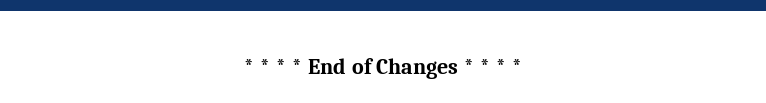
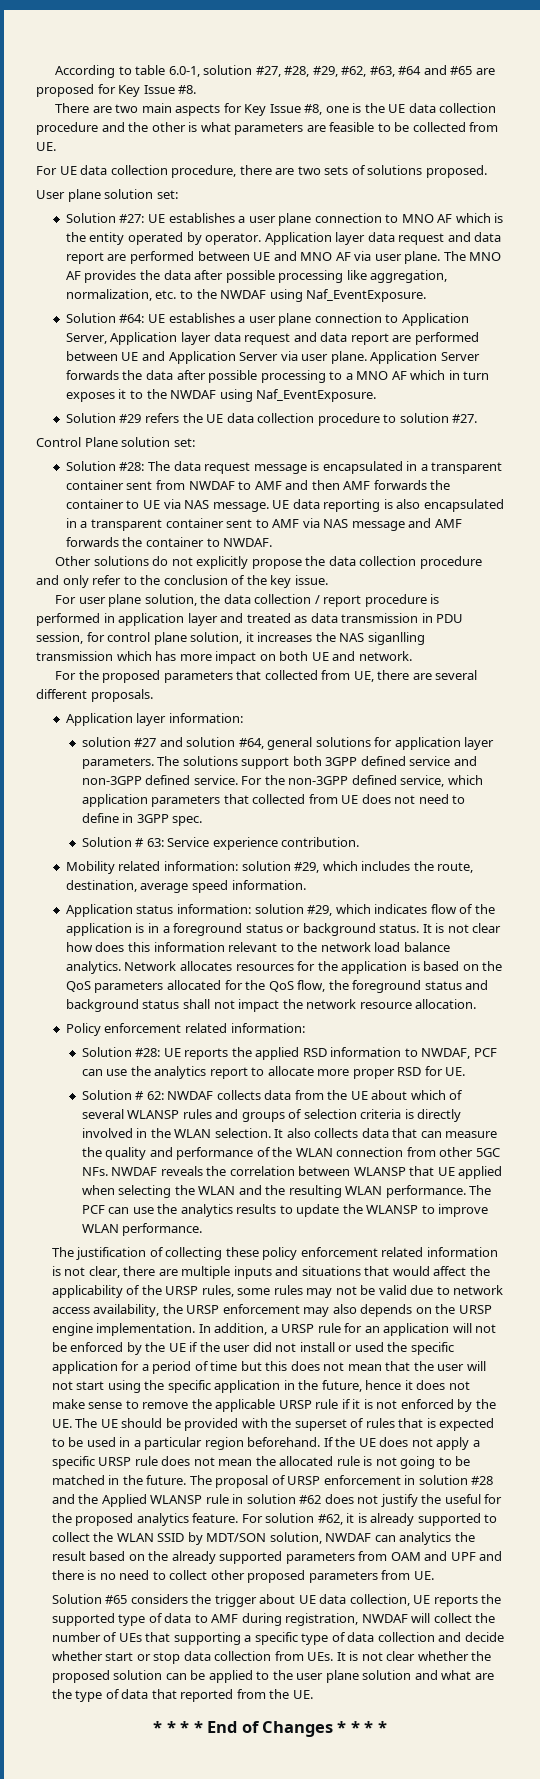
(244, 66) none -> [55,65,495,78] [36,84,197,97] [55,103,497,116] [36,122,499,135] [36,142,56,151] [36,165,487,178] [36,189,178,202] [65,213,504,226] [65,232,502,245] [65,251,502,264] [65,270,448,283] [65,289,427,302] [65,313,469,326] [65,332,479,345] [65,351,480,364] [65,370,490,383] [65,389,377,402] [65,413,478,426] [36,437,195,447] [65,461,503,474] [65,480,451,490] [65,499,504,512] [65,518,462,531] [65,537,273,547] [55,556,482,569] [36,575,328,588] [55,594,440,607] [36,613,464,626] [36,632,425,645] [36,651,412,664] [55,670,478,683] [36,689,153,702] [65,713,243,726] [81,737,495,750] [81,756,477,769] [81,775,483,787] [81,794,466,807] [81,813,203,826] [81,837,360,850] [65,861,474,874] [65,880,306,893] [65,904,495,917] [65,923,502,936] [65,942,450,952] [65,961,503,974] [65,980,489,993] [65,999,477,1012] [65,1023,305,1036] [81,1047,497,1060] [81,1066,466,1079] [81,1090,464,1100] [81,1109,462,1122] [81,1128,498,1138] [81,1147,500,1160] [81,1166,503,1179] [81,1185,492,1198] [81,1204,489,1217] [81,1223,203,1236] [51,1247,498,1260] [51,1266,490,1279] [51,1285,504,1298] [51,1304,492,1317] [51,1323,497,1336] [51,1342,454,1355] [51,1361,486,1374] [51,1380,470,1393] [51,1399,496,1412] [51,1418,495,1431] [51,1437,480,1450] [51,1456,471,1469] [51,1475,494,1488] [51,1494,503,1507] [51,1513,498,1526] [51,1532,475,1545] [51,1551,503,1564] [51,1570,434,1583] [51,1594,502,1607] [51,1613,496,1626] [51,1632,504,1645] [51,1651,492,1664] [51,1670,494,1683] [51,1689,313,1702] According to table 6.0-1, solution #27, #28, #29, #62, #63, #64 and #65 are proposed for Key Issue #8. // There are two main aspects for Key Issue #8, one is the UE data collection procedure and the other is what parameters are feasible to be collected from UE. // For UE data collection procedure, there are two sets of solutions proposed. // User plane solution set: // Solution #27: UE establishes a user plane connection to MNO AF which is the entity operated by operator. Application layer data request and data report are performed between UE and MNO AF via user plane. The MNO AF provides the data after possible processing like aggregation, normalization, etc. to the NWDAF using Naf_EventExposure. // Solution #64: UE establishes a user plane connection to Application Server, Application layer data request and data report are performed between UE and Application Server via user plane. Application Server forwards the data after possible processing to a MNO AF which in turn exposes it to the NWDAF using Naf_EventExposure. // Solution #29 refers the UE data collection procedure to solution #27. // Control Plane solution set: // Solution #28: The data request message is encapsulated in a transparent container sent from NWDAF to AMF and then AMF forwards the container to UE via NAS message. UE data reporting is also encapsulated in a transparent container sent to AMF via NAS message and AMF forwards the container to NWDAF. // Other solutions do not explicitly propose the data collection procedure and only refer to the conclusion of the key issue. // For user plane solution, the data collection / report procedure is performed in application layer and treated as data transmission in PDU session, for control plane solution, it increases the NAS siganlling transmission which has more impact on both UE and network. // For the proposed parameters that collected from UE, there are several different proposals. // Application layer information: // solution #27 and solution #64, general solutions for application layer parameters. The solutions support both 3GPP defined service and non-3GPP defined service. For the non-3GPP defined service, which application parameters that collected from UE does not need to define in 3GPP spec. // Solution # 63: Service experience contribution. // Mobility related information: solution #29, which includes the route, destination, average speed information. // Application status information: solution #29, which indicates flow of the application is in a foreground status or background status. It is not clear how does this information relevant to the network load balance analytics. Network allocates resources for the application is based on the QoS parameters allocated for the QoS flow, the foreground status and background status shall not impact the network resource allocation. // Policy enforcement related information: // Solution #28: UE reports the applied RSD information to NWDAF, PCF can use the analytics report to allocate more proper RSD for UE. // Solution # 62: NWDAF collects data from the UE about which of several WLANSP rules and groups of selection criteria is directly involved in the WLAN selection. It also collects data that can measure the quality and performance of the WLAN connection from other 5GC NFs. NWDAF reveals the correlation between WLANSP that UE applied when selecting the WLAN and the resulting WLAN performance. The PCF can use the analytics results to update the WLANSP to improve WLAN performance. // The justification of collecting these policy enforcement related information is not clear, there are multiple inputs and situations that would affect the applicability of the URSP rules, some rules may not be valid due to network access availability, the URSP enforcement may also depends on the URSP engine implementation. In addition, a URSP rule for an application will not be enforced by the UE if the user did not install or used the specific application for a period of time but this does not mean that the user will not start using the specific application in the future, hence it does not make sense to remove the applicable URSP rule if it is not enforced by the UE. The UE should be provided with the superset of rules that is expected to be used in a particular region beforehand. If the UE does not apply a specific URSP rule does not mean the allocated rule is not going to be matched in the future. The proposal of URSP enforcement in solution #28 and the Applied WLANSP rule in solution #62 does not justify the useful for the proposed analytics feature. For solution #62, it is already supported to collect the WLAN SSID by MDT/SON solution, NWDAF can analytics the result based on the already supported parameters from OAM and UPF and there is no need to collect other proposed parameters from UE. // Solution #65 considers the trigger about UE data collection, UE reports the supported type of data to AMF during registration, NWDAF will collect the number of UEs that supporting a specific type of data collection and decide whether start or stop data collection from UEs. It is not clear whether the proposed solution can be applied to the user plane solution and what are the type of data that reported from the UE. //

